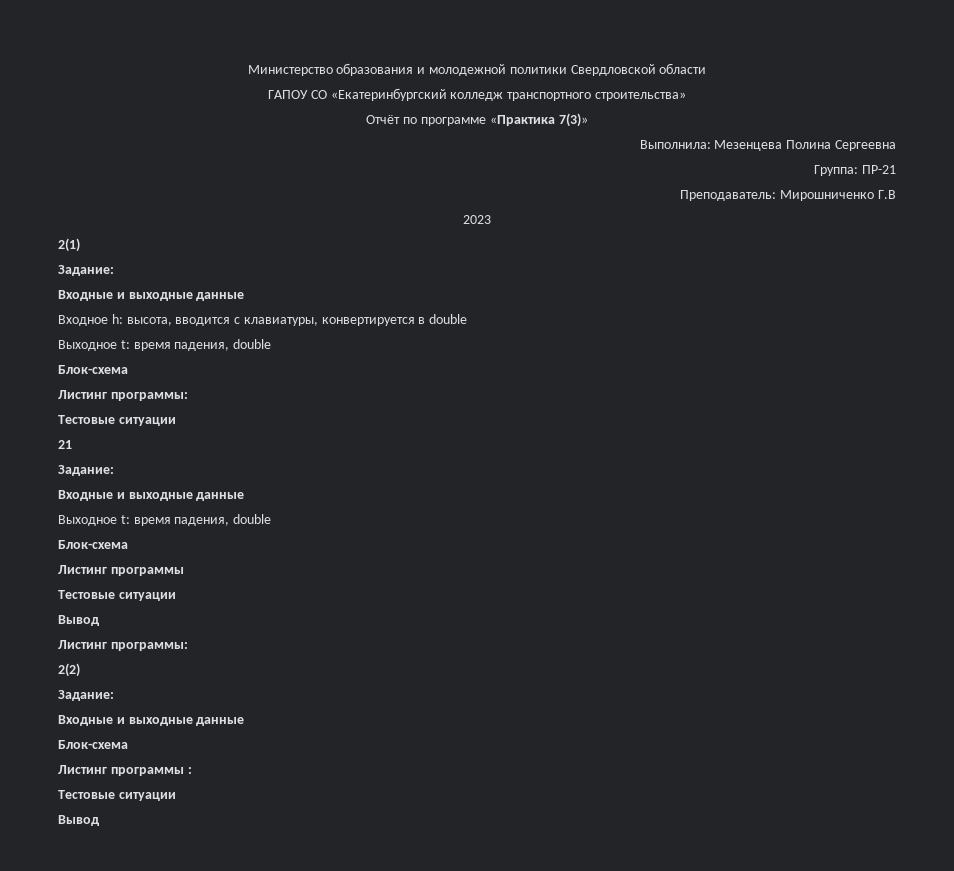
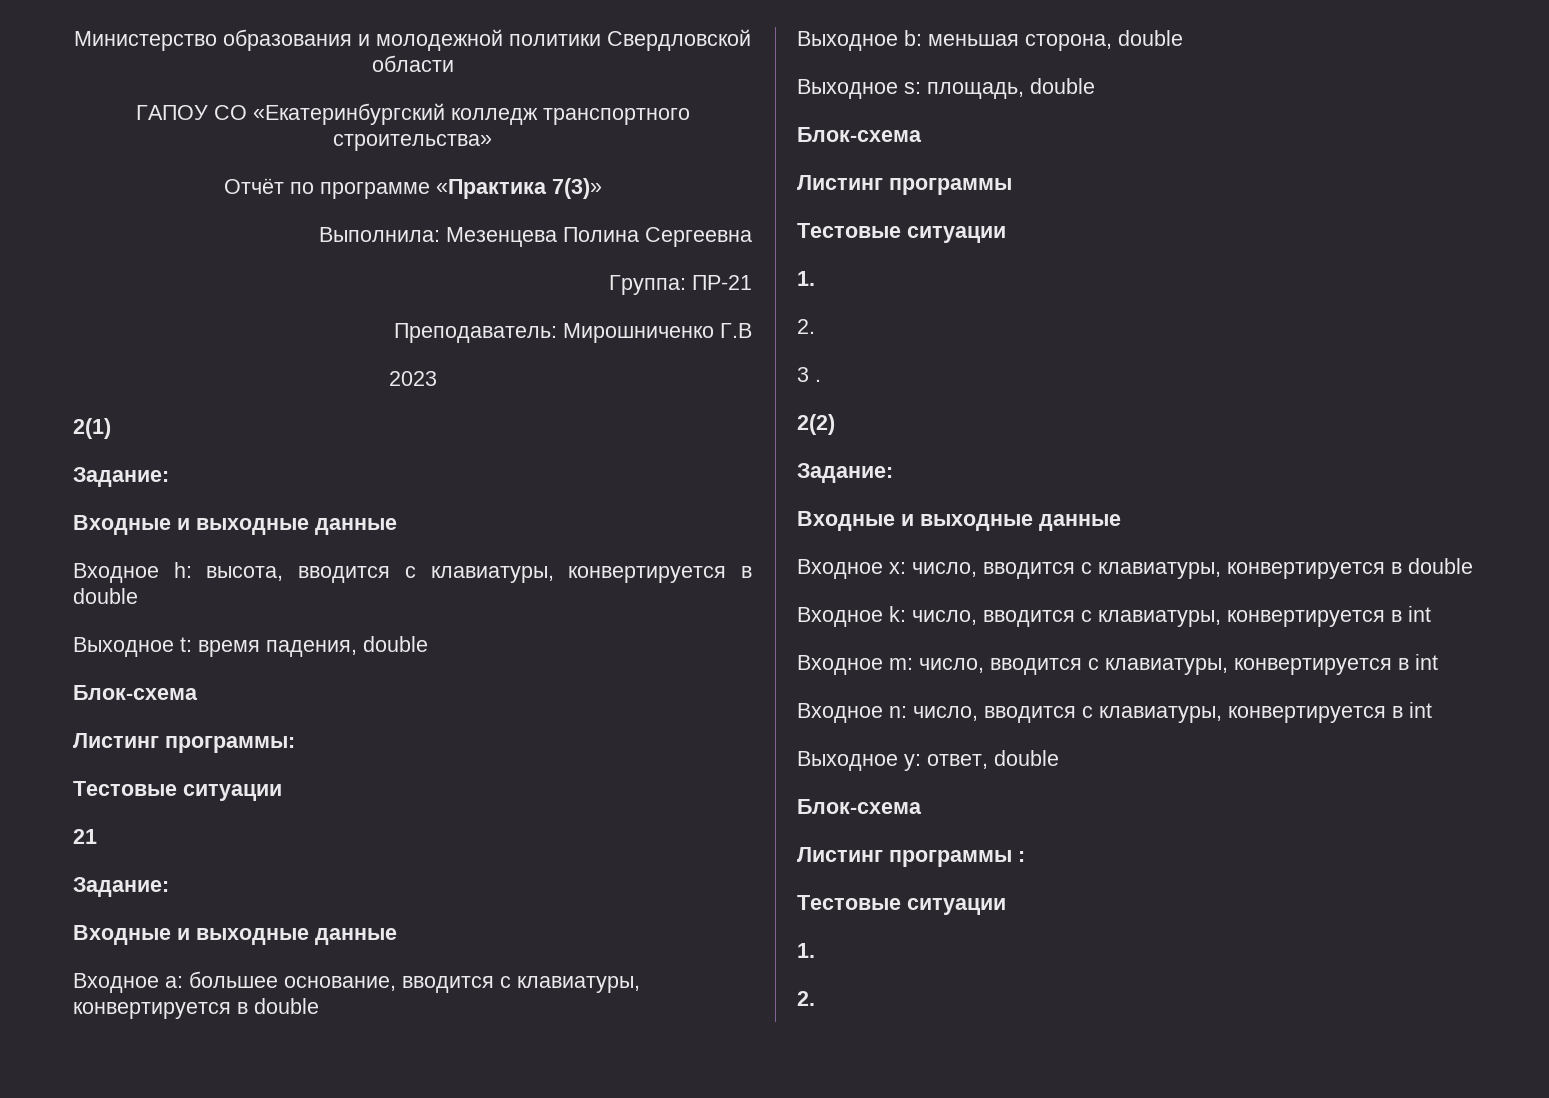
[58,515,230,526] Выходное t: время падения, -> [73,971,640,993] [73,998,319,1019] [797,30,1183,51] [797,79,1024,99] Входное a: большее основание, вводится с клавиатуры, конвертируется в double // Выходное b: меньшая сторона, double // Выходное s: площадь,
[58,615,99,626] [58,640,188,651] Вывод // Листинг программы: -> [797,271,815,286] [797,319,815,334] [797,367,821,382] 1. // 2. // 3 .
(245, 721) none -> [797,558,1473,579] [797,606,1431,627] [797,654,1438,675] [797,702,1432,723] [797,750,1059,771] // Входное x: число, вводится с клавиатуры, конвертируется в double // Входное k: число, вводится с клавиатуры, конвертируется в int // Входное m: число, вводится с клавиатуры, конвертируется в int // Входное n: число, вводится с клавиатуры, конвертируется в int // Выходное y: ответ, double
[58,815,99,826] Вывод -> [797,943,815,958] [797,991,815,1006] 1. // 2.

